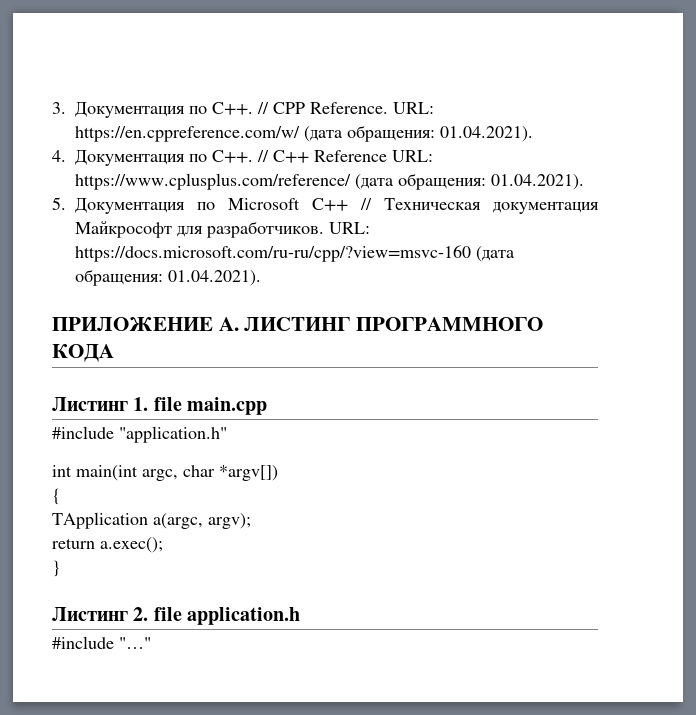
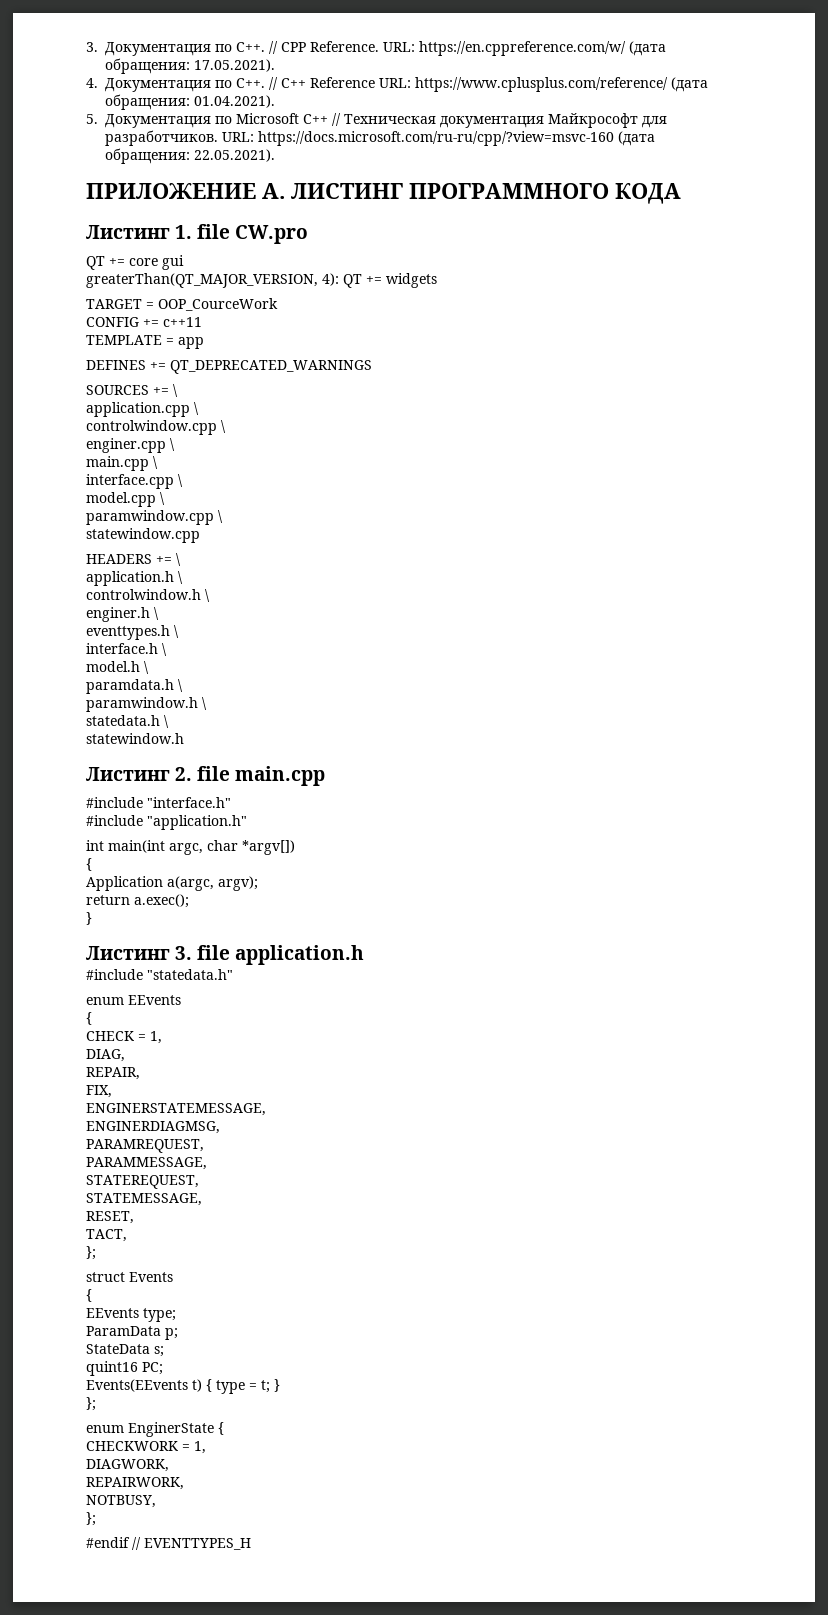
[440,126,533,142] 01.04.2021). -> [194,59,275,72] 17.05.2021).
[168,270,261,286] 01.04.2021). -> [194,149,275,162] 22.05.2021).
[187,397,268,415] main.cpp -> [235,225,309,244] [86,255,184,270] [86,273,437,288] [86,298,278,311] [86,317,202,327] [86,335,204,349] [86,360,372,374] [86,384,178,397] [86,402,199,417] [86,420,226,435] [86,438,175,453] [86,456,158,471] [86,474,183,489] [86,492,165,507] [86,510,223,525] [86,528,200,543] [86,553,181,566] [86,571,183,586] [86,589,210,602] [86,607,159,622] [86,625,179,640] [86,643,167,656] [86,661,149,674] [86,679,183,694] [86,697,207,712] [86,715,169,728] [86,733,184,744] [86,766,326,786] [86,797,231,808] CW.pro // QT += core gui // greaterThan(QT_MAJOR_VERSION, 4): QT += widgets // TARGET = OOP_CourceWork // CONFIG += c++11 // TEMPLATE = app // DEFINES += QT_DEPRECATED_WARNINGS // SOURCES += \ // application.cpp \ // controlwindow.cpp \ // enginer.cpp \ // main.cpp \ // interface.cpp \ // model.cpp \ // paramwindow.cpp \ // statewindow.cpp // HEADERS += \ // application.h \ // controlwindow.h \ // enginer.h \ // eventtypes.h \ // interface.h \ // model.h \ // paramdata.h \ // paramwindow.h \ // statedata.h \ // statewindow.h // Листинг 2. file main.cpp // #include "interface.h"
[52,512,148,529] TApplication -> [86,876,163,891] Application
[133,607,149,621] 2. -> [175,946,193,960] 3.
[119,637,151,649] "…" -> [147,969,233,980] [86,995,181,1005] [86,1012,92,1025] [86,1031,162,1044] [86,1049,125,1062] [86,1067,140,1080] [86,1085,112,1098] [86,1103,266,1116] [86,1121,220,1134] [86,1139,204,1153] [86,1157,207,1170] [86,1175,199,1189] [86,1193,202,1206] [86,1211,134,1224] [86,1229,127,1242] [86,1246,96,1260] [86,1272,173,1282] [86,1289,92,1302] [86,1308,176,1322] [86,1326,178,1340] [86,1344,164,1357] [86,1361,163,1376] [86,1379,280,1394] [86,1397,96,1411] [86,1422,224,1437] [86,1441,206,1454] [86,1459,169,1472] [86,1477,184,1490] [86,1495,156,1508] [86,1512,96,1526] [86,1537,251,1550] "statedata.h" // enum EEvents // { // CHECK = 1, // DIAG, // REPAIR, // FIX, // ENGINERSTATEMESSAGE, // ENGINERDIAGMSG, // PARAMREQUEST, // PARAMMESSAGE, // STATEREQUEST, // STATEMESSAGE, // RESET, // TACT, // }; // struct Events // { // EEvents type; // ParamData p; // StateData s; // quint16 PC; // Events(EEvents t) { type = t; } // }; // enum EnginerState { // CHECKWORK = 1, // DIAGWORK, // REPAIRWORK, // NOTBUSY, // }; // #endif // EVENTTYPES_H

